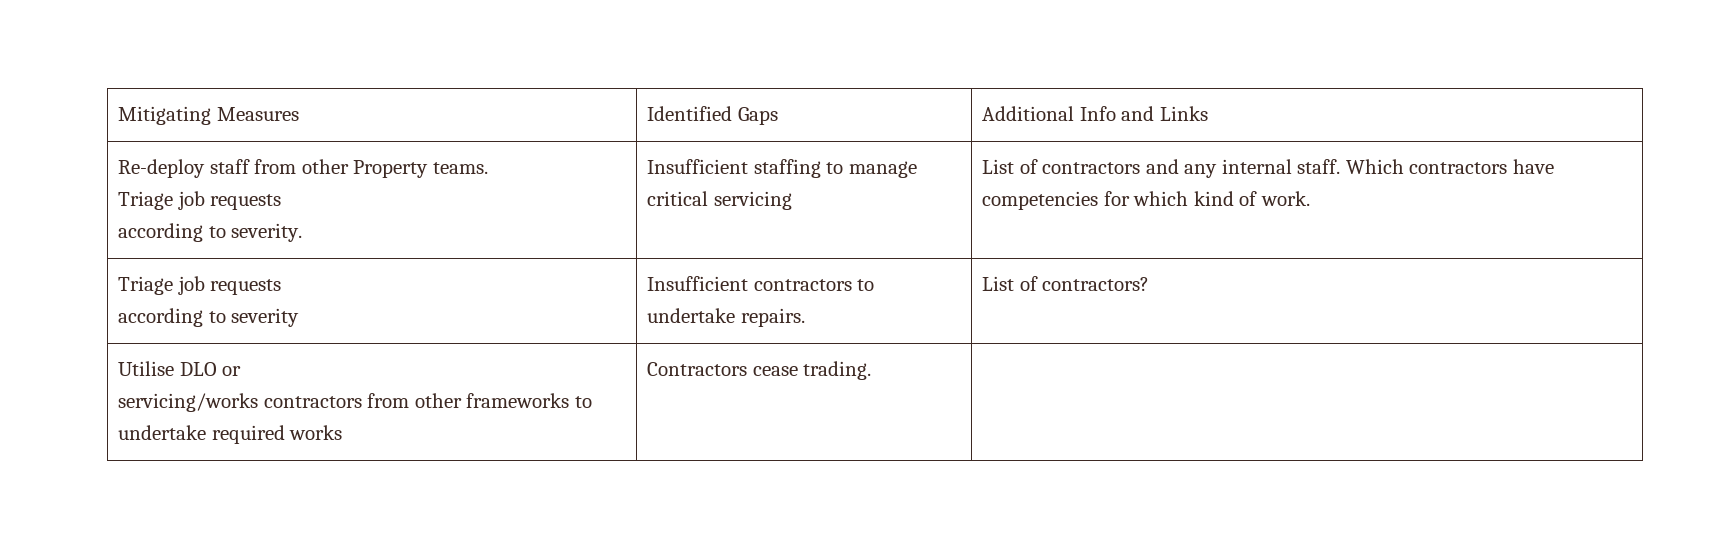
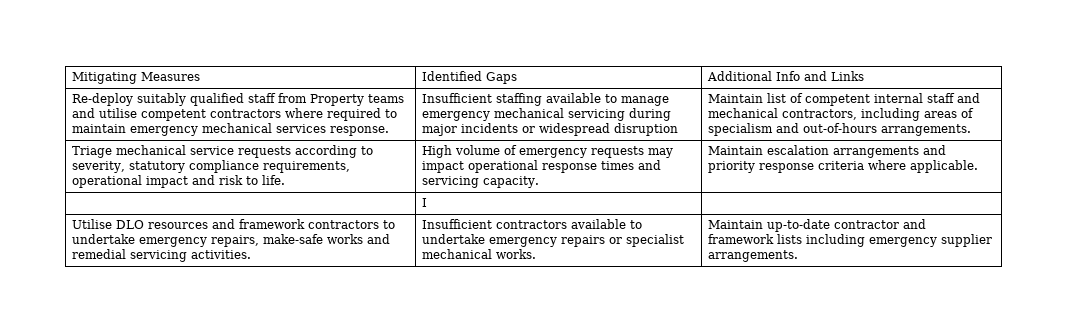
[209,159,488,178] [118,191,282,210] [118,223,303,242] staff from other Property teams. // Triage job requests // according to severity. -> [137,93,405,106] [72,108,398,121] [72,123,390,136] suitably qualified staff from Property teams and utilise competent contractors where required to maintain emergency mechanical services response.
(821, 168) none -> [546,93,602,103] available
[647,191,792,210] [982,159,1554,178] [982,191,1310,210] [118,276,282,295] [118,308,300,327] critical servicing | List of contractors and any internal staff. Which contractors have competencies for which kind of work. // Triage job requests // according to severity -> [422,108,672,121] [422,123,679,136] [708,93,981,106] [708,108,975,121] [708,123,972,136] [72,145,374,158] [72,160,351,173] [72,175,286,188] [422,145,674,158] [422,160,662,173] [422,176,540,188] [708,145,947,158] [708,160,979,173] [422,198,428,207] [72,219,396,229] [72,234,391,247] [72,249,252,262] emergency mechanical servicing during major incidents or widespread disruption | Maintain list of competent internal staff and mechanical contractors, including areas of specialism and out-of-hours arrangements. // Triage mechanical service requests according to severity, statutory compliance requirements, operational impact and risk to life. | High volume of emergency requests may impact operational response times and servicing capacity. | Maintain escalation arrangements and priority response criteria where applicable. // | I | // Utilise DLO resources and framework contractors to undertake emergency repairs, make-safe works and remedial servicing activities.
[857,279,875,291] [647,308,805,327] [982,276,1150,291] [118,361,242,376] [118,393,592,412] [118,425,343,444] [647,361,872,380] to undertake repairs. | List of contractors? // Utilise DLO or // servicing/works contractors from other frameworks to undertake required works | Contractors cease trading. | -> [571,219,643,229] [422,234,685,247] [422,249,537,259] [708,219,927,232] [708,234,993,247] [708,250,799,262] available to undertake emergency repairs or specialist mechanical works. | Maintain up-to-date contractor and framework lists including emergency supplier arrangements.

